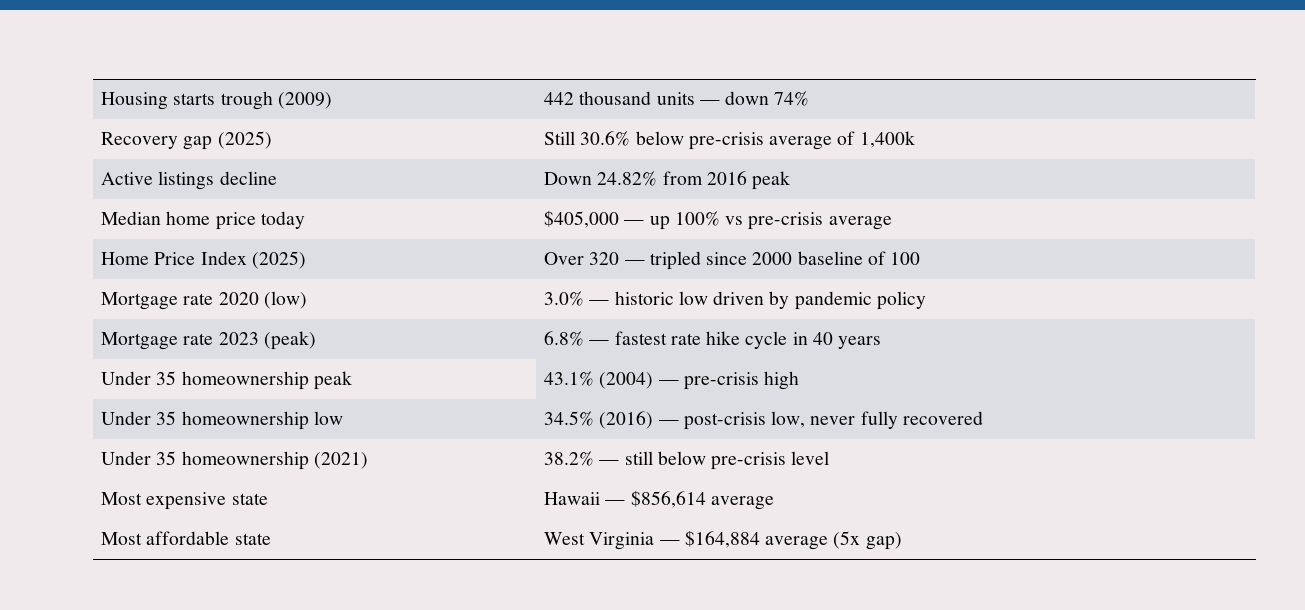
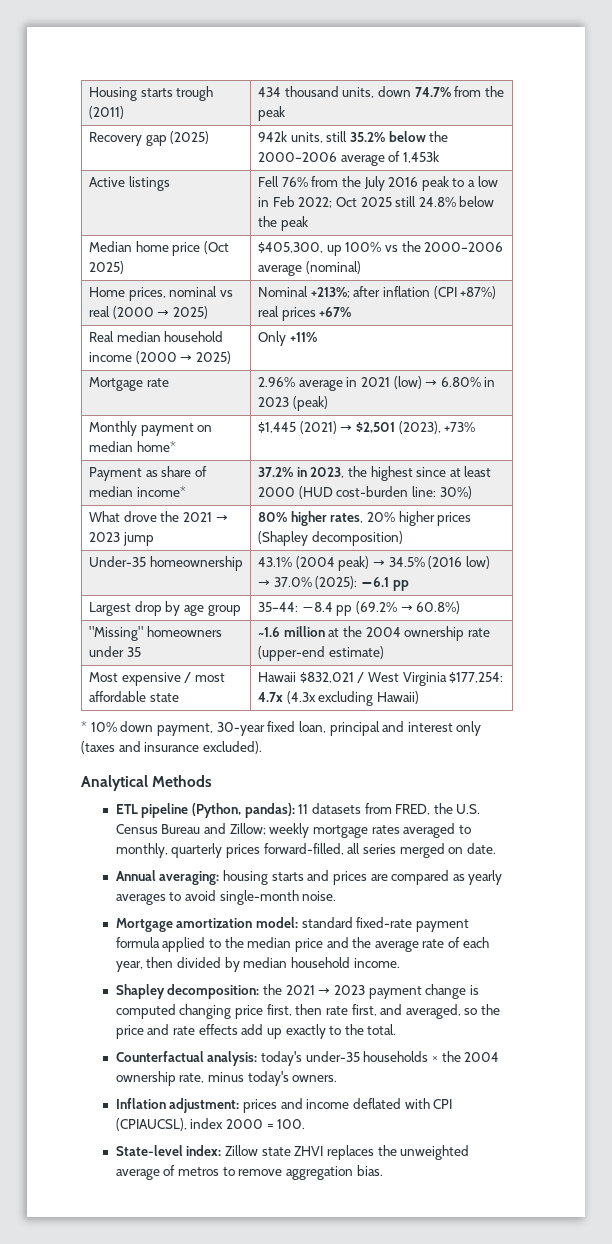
[277,92,332,109] [544,91,810,106] [101,131,272,150] [544,131,915,150] (2009) | 442 thousand units — down 74% // Recovery gap (2025) | Still 30.6% below pre-crisis average of 1,400k -> [88,106,124,119] [257,86,504,98] [257,106,285,121] [88,131,210,146] [257,131,449,143] [257,151,439,166] (2011) | 434 thousand units, down 74.7% from the peak // Recovery gap (2025) | 942k units, still 35.2% below the 2000–2006 average of 1,453k
[219,171,277,185] [544,171,747,186] decline | Down 24.82% from 2016 -> [257,176,498,191] [257,196,495,208] [257,216,277,227] | Fell 76% from the July 2016 peak to a low in Feb 2022; Oct 2025 still 24.8% below the
[260,211,305,229] [544,210,645,228] today | $405,000 — -> [203,241,229,254] [88,261,124,274] [257,242,323,253] (Oct 2025) | $405,300,
[748,212,892,230] pre-crisis average -> [401,241,504,252] [257,261,361,276] the 2000–2006 average (nominal)
[154,251,306,269] [544,251,921,270] [101,291,307,310] [544,291,926,310] [101,331,316,350] [544,331,882,349] [101,371,352,390] Price Index (2025) | Over 320 — tripled since 2000 baseline of 100 // Mortgage rate 2020 (low) | 3.0% — historic low driven by pandemic policy // Mortgage rate 2023 (peak) | 6.8% — fastest rate hike cycle in 40 years // Under 35 homeownership peak -> [128,286,233,301] [88,306,208,319] [257,286,497,299] [257,306,352,321] [88,331,224,342] [88,351,231,364] [257,331,317,346] [88,377,169,391] [257,376,496,391] [257,396,328,411] [88,421,213,436] [88,441,176,452] [257,421,476,434] [88,466,207,481] [88,486,186,497] [257,466,492,481] [257,486,472,499] [88,511,228,522] [88,532,154,546] [257,511,472,526] [257,531,403,546] [88,556,243,571] prices, nominal vs real (2000 → 2025) | Nominal +213%; after inflation (CPI +87%) real prices +67% // Real median household income (2000 → 2025) | Only +11% // Mortgage rate | 2.96% average in 2021 (low) → 6.80% in 2023 (peak) // Monthly payment on median home* | $1,445 (2021) → $2,501 (2023), +73% // Payment as share of median income* | 37.2% in 2023, the highest since at least 2000 (HUD cost-burden line: 30%) // What drove the 2021 → 2023 jump | 80% higher rates, 20% higher prices (Shapley decomposition) // Under-35 homeownership
[599,371,800,390] [101,411,343,430] [544,411,983,430] [101,451,368,470] [544,451,830,470] (2004) — pre-crisis high // Under 35 homeownership low | 34.5% (2016) — post-crisis low, never fully recovered // Under 35 homeownership (2021) | 38.2% — still below pre-crisis level -> [295,556,490,571] [257,576,409,591] [88,601,241,616] [257,601,461,616] [88,626,222,641] [88,646,141,657] [257,626,490,641] [257,646,384,661] (2004 peak) → 34.5% (2016 low) → 37.0% (2025): −6.1 pp // Largest drop by age group | 35–44: −8.4 pp (69.2% → 60.8%) // "Missing" homeowners under 35 | ~1.6 million at the 2004 ownership rate (upper-end estimate)
(227, 501) none -> [184,672,225,683] [88,691,146,702] / most affordable
[605,490,774,510] [101,531,271,545] [544,530,902,550] — $856,614 average // Most affordable state | West Virginia — $164,884 average (5x gap) -> [299,672,504,686] [257,691,419,706] [81,721,482,736] [81,741,262,754] [81,775,213,791] [115,803,481,818] [115,823,471,838] [115,843,496,858] [115,870,503,885] [115,890,337,905] [115,917,469,932] [115,937,489,952] [115,957,400,972] [115,984,479,999] [115,1004,501,1019] [115,1024,397,1039] [115,1051,500,1066] [115,1071,338,1086] [115,1098,453,1113] [115,1118,306,1131] [115,1145,470,1160] [115,1165,383,1180] $832,021 / West Virginia $177,254: 4.7x (4.3x excluding Hawaii) // * 10% down payment, 30-year fixed loan, principal and interest only (taxes and insurance excluded). // Analytical Methods // ETL pipeline (Python, pandas): 11 datasets from FRED, the U.S. Census Bureau and Zillow; weekly mortgage rates averaged to monthly, quarterly prices forward-filled, all series merged on date. // Annual averaging: housing starts and prices are compared as yearly averages to avoid single-month noise. // Mortgage amortization model: standard fixed-rate payment formula applied to the median price and the average rate of each year, then divided by median household income. // Shapley decomposition: the 2021 → 2023 payment change is computed changing price first, then rate first, and averaged, so the price and rate effects add up exactly to the total. // Counterfactual analysis: today's under-35 households × the 2004 ownership rate, minus today's owners. // Inflation adjustment: prices and income deflated with CPI (CPIAUCSL), index 2000 = 100. // State-level index: Zillow state ZHVI replaces the unweighted average of metros to remove aggregation bias.

